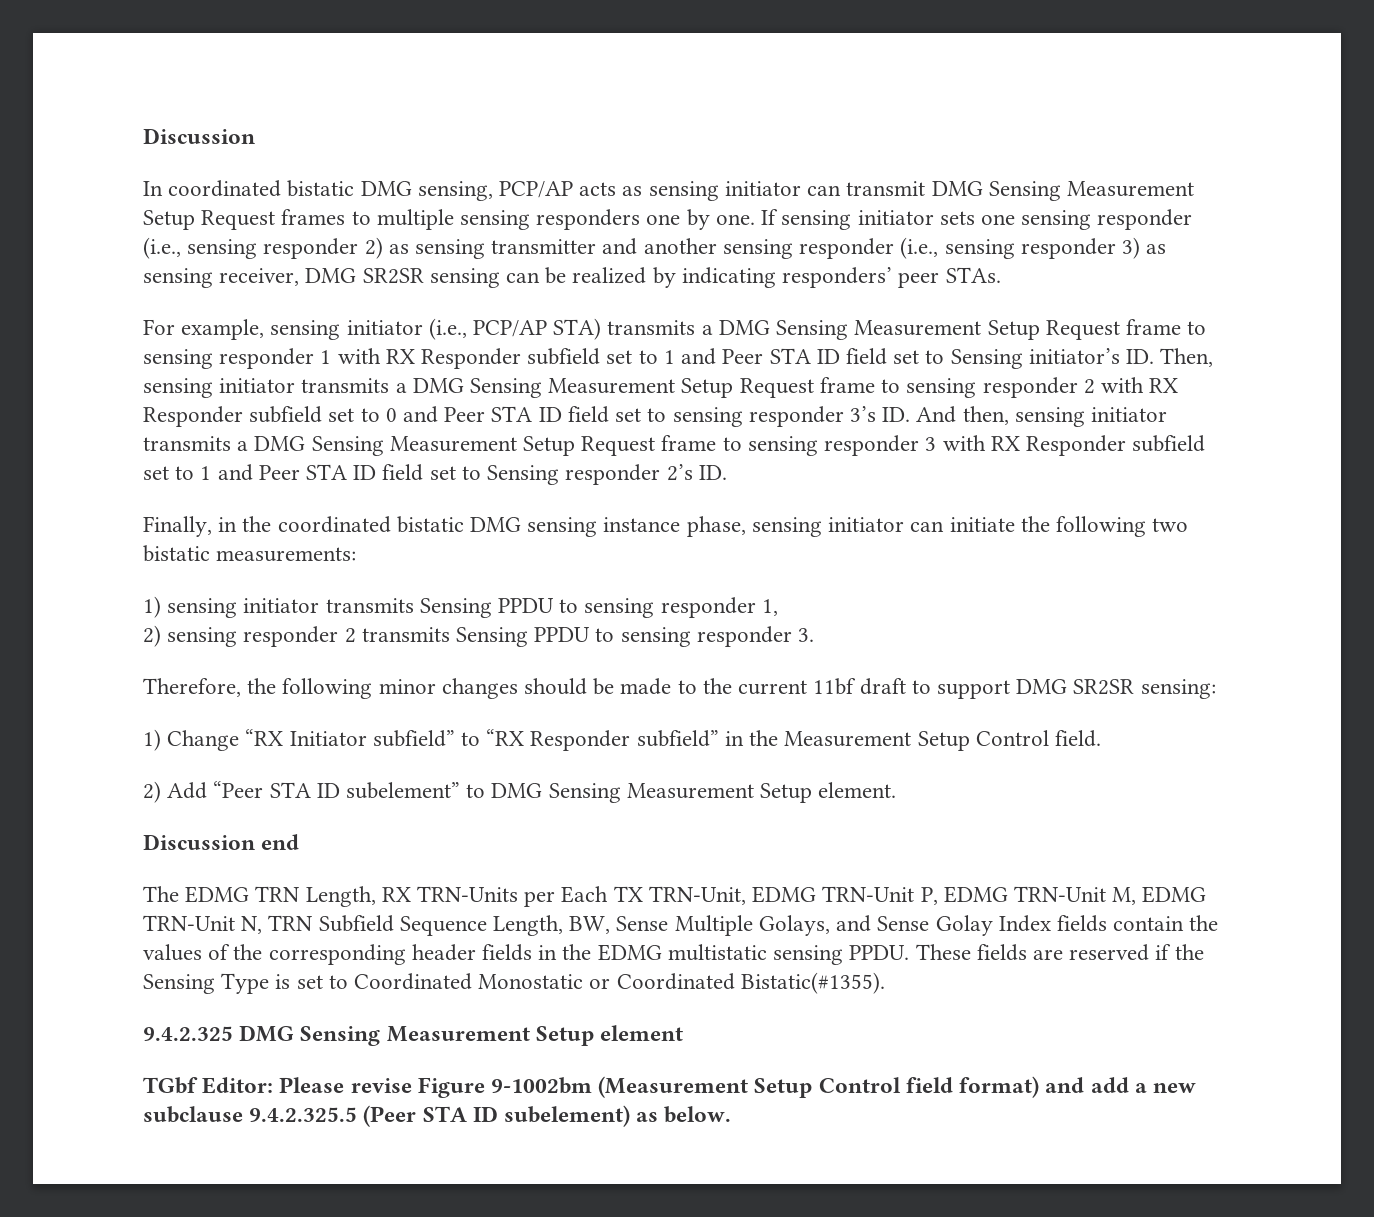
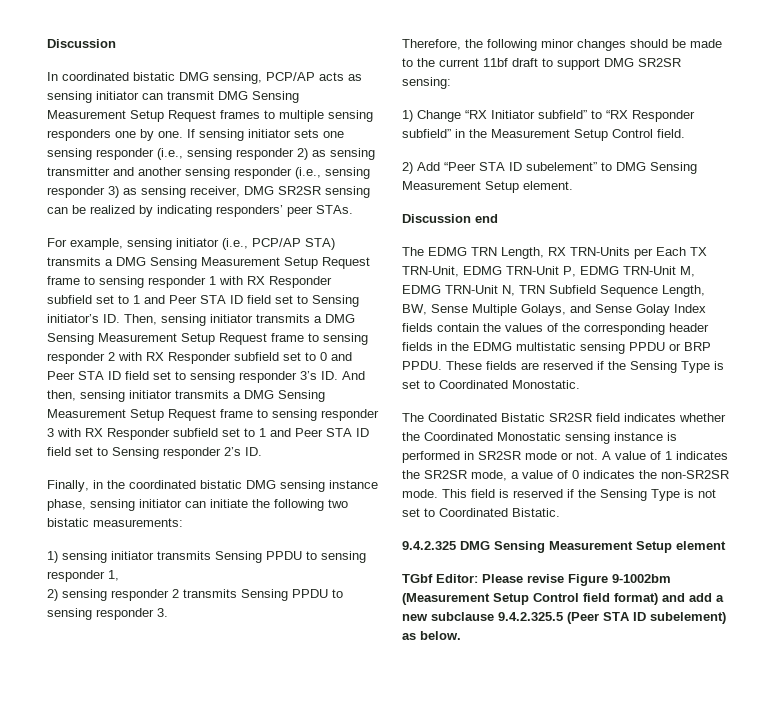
(844, 955) none -> [629,342,711,351] PPDU or BRP
[478,972,885,994] Monostatic or Coordinated Bistatic(#1355). -> [512,380,580,389] [402,413,726,422] [402,432,677,444] [402,451,728,463] [402,470,729,481] [402,489,716,501] [402,508,560,517] Monostatic. // The Coordinated Bistatic SR2SR field indicates whether the Coordinated Monostatic sensing instance is performed in SR2SR mode or not. A value of 1 indicates the SR2SR mode, a value of 0 indicates the non-SR2SR mode. This field is reserved if the Sensing Type is not set to Coordinated Bistatic.

